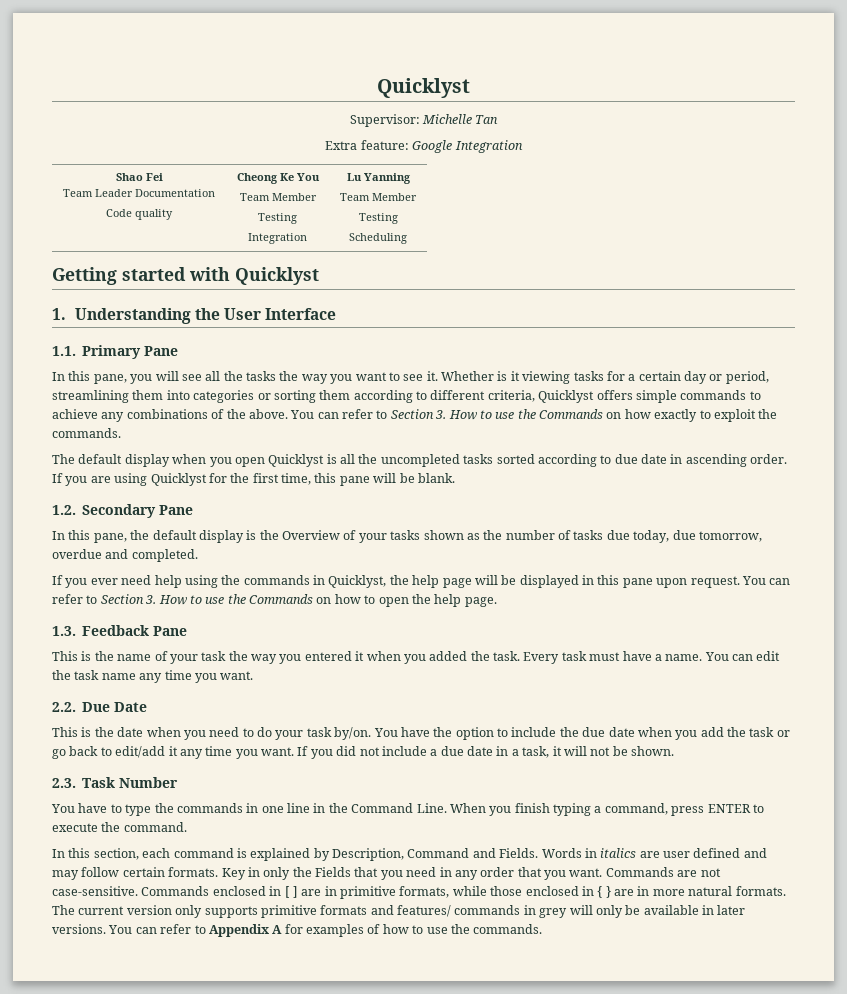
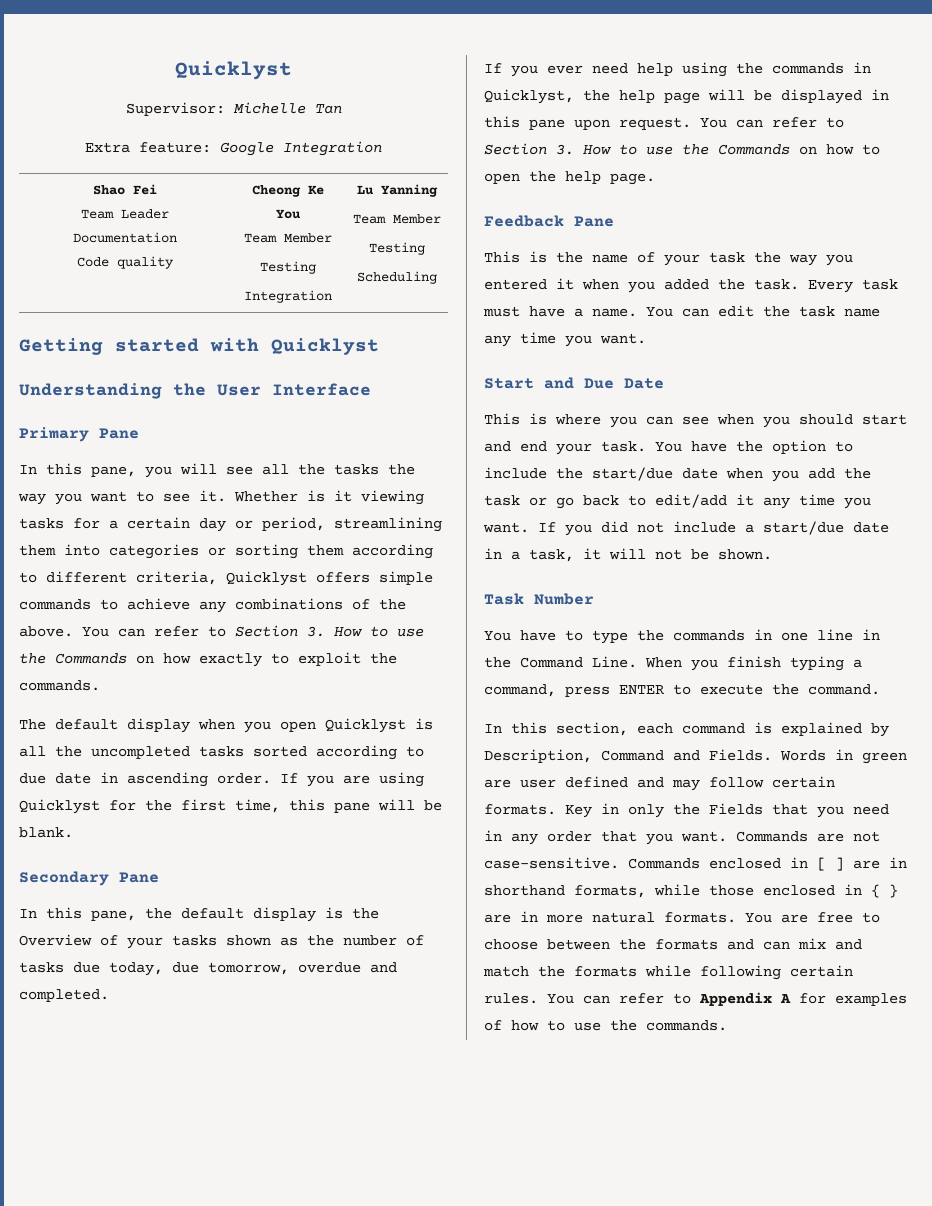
[52,308,66,320] 1. -> (379, 346) none
[52,346,76,356] 1.1. -> (371, 389) none
[52,505,76,515] 1.2. -> (73, 832) none
[52,626,76,636] 1.3. -> (655, 179) none
[52,702,76,712] 2.2. -> [484,377,574,389] Start and
[94,727,372,740] the date when you need to do your task by/on. -> [555,414,907,428] [484,441,646,455] where you can see when you should start and end your task.
[582,727,606,737] due -> [592,467,673,481] start/due
[440,746,464,756] due -> [763,521,844,535] start/due
[52,778,76,788] 2.3. -> (772, 554) none
[600,848,637,858] italics -> [862,752,907,764] green
[340,886,396,899] primitive -> [484,885,565,896] shorthand
[52,905,746,918] [52,924,106,934] The current version only supports primitive formats and features/ commands in grey will only be available in later versions. -> [745,912,880,923] [484,938,862,950] [483,965,853,980] [484,993,538,1004] You are free to choose between the formats and can mix and match the formats while following certain rules.

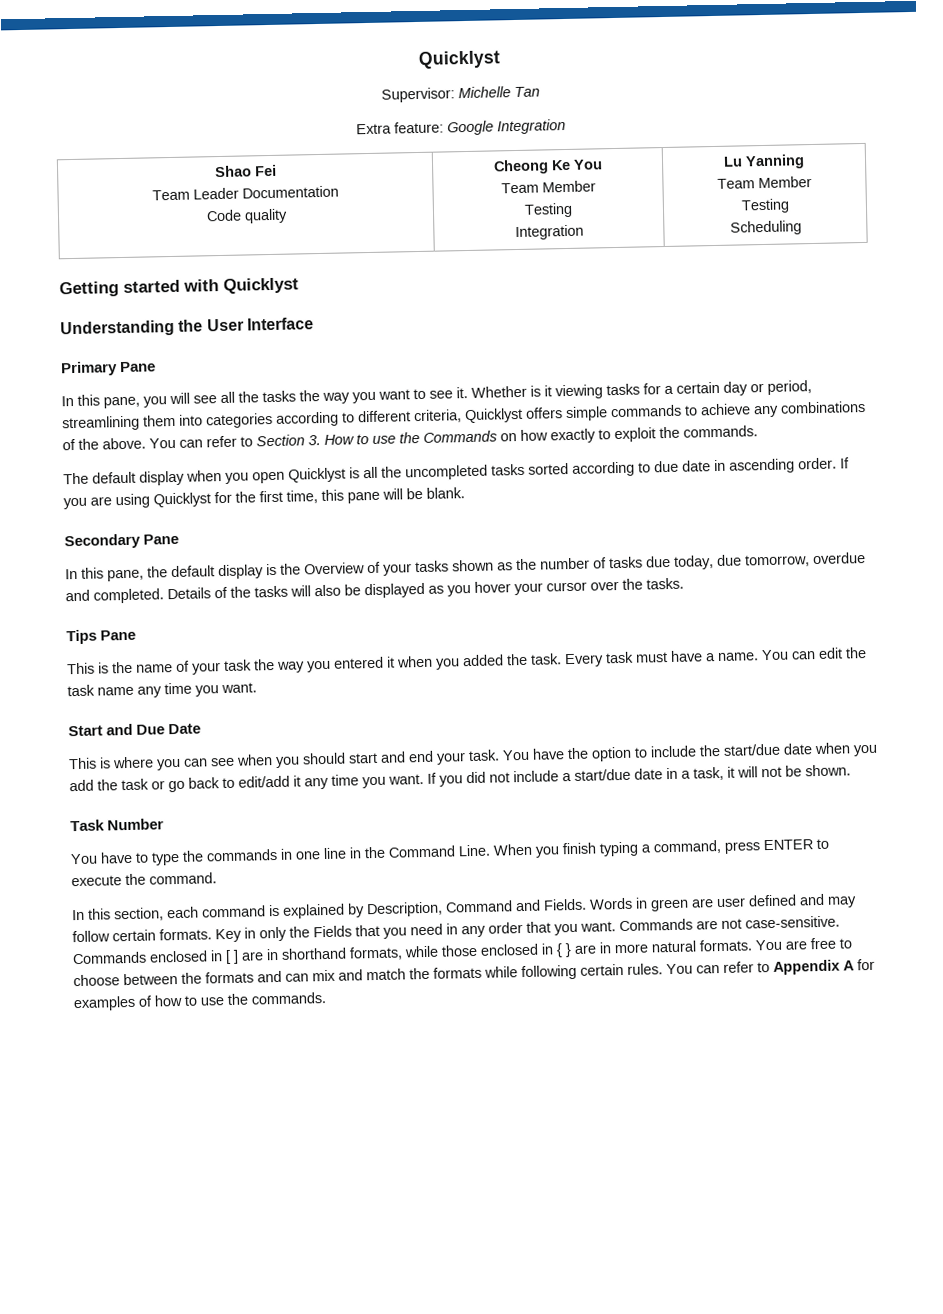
[208,544,344,559] or sorting them -> (273, 420) none
[484,62,871,77] [484,89,889,104] [484,116,844,130] [484,143,880,155] [484,171,655,185] [484,215,564,227] // If you ever need help using the commands in Quicklyst, the help page will be displayed in this pane upon request. You can refer to Section 3. How to use the Commands on how to open the help page. // Feedback -> [167,577,684,600] [66,629,97,645] Details of the tasks will also be displayed as you hover your cursor over the tasks. // Tips

